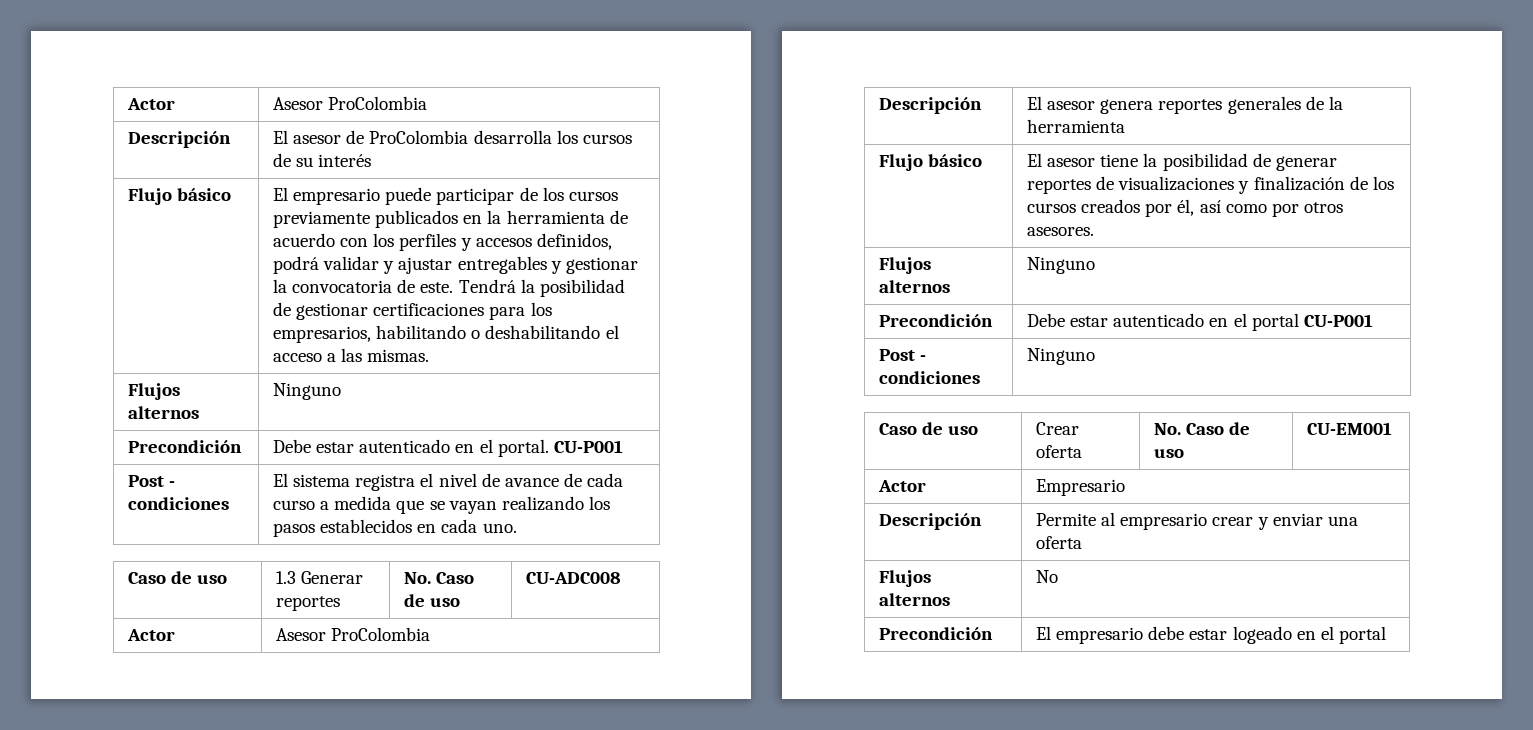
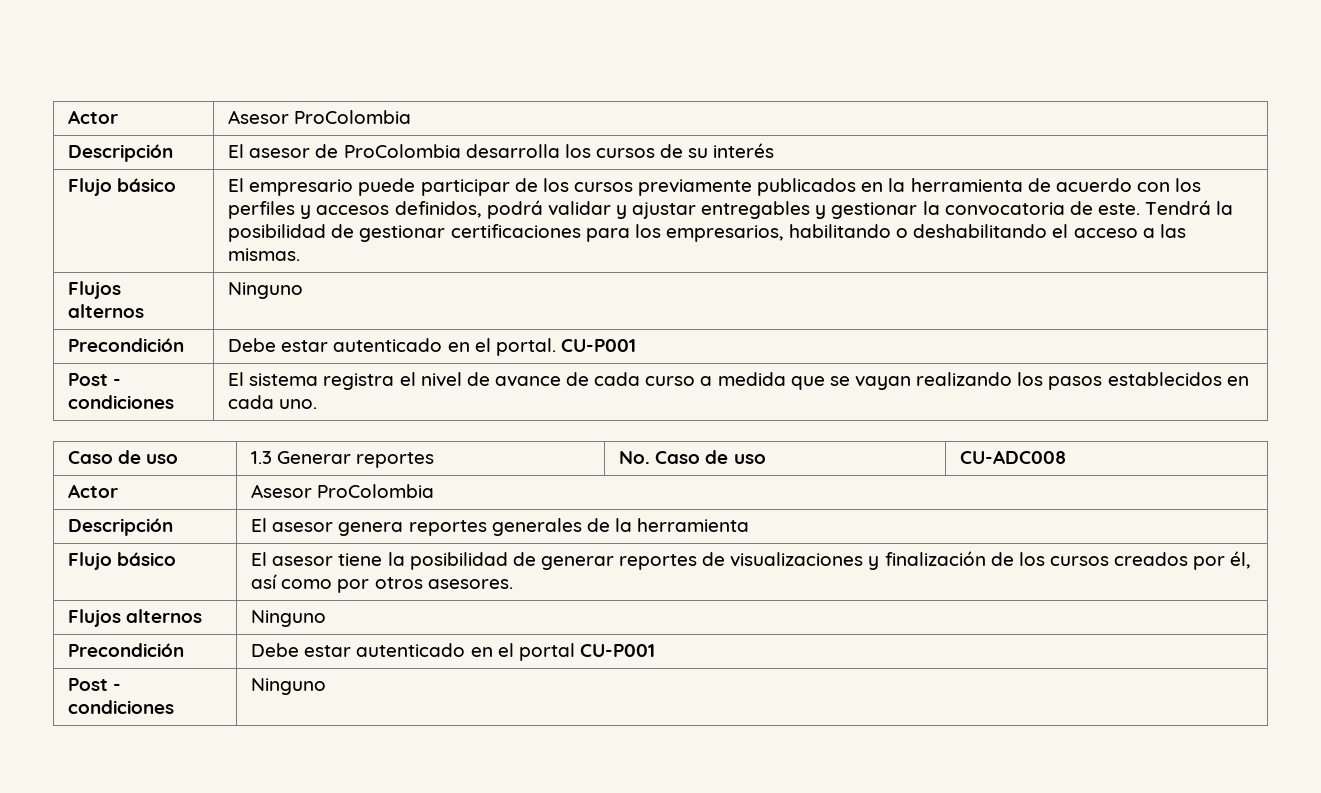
[879,422,979,435] [1036,422,1080,435] [1036,445,1083,458] [1154,422,1251,435] [1154,449,1185,458] [1307,422,1393,435] [878,480,927,492] [1036,479,1126,496] [879,513,983,530] [1036,512,1358,530] [1036,536,1083,549] [879,570,932,587] [879,593,951,606] [1036,570,1059,583] [879,627,994,640] [1036,626,1386,644] // Caso de uso | Crear oferta | No. Caso de uso | CU-EM001 // Actor | Empresario // Descripción | Permite al empresario crear y enviar una oferta // Flujos alternos | No // Precondición | El empresario debe estar logeado en el portal -> (327, 686) none

